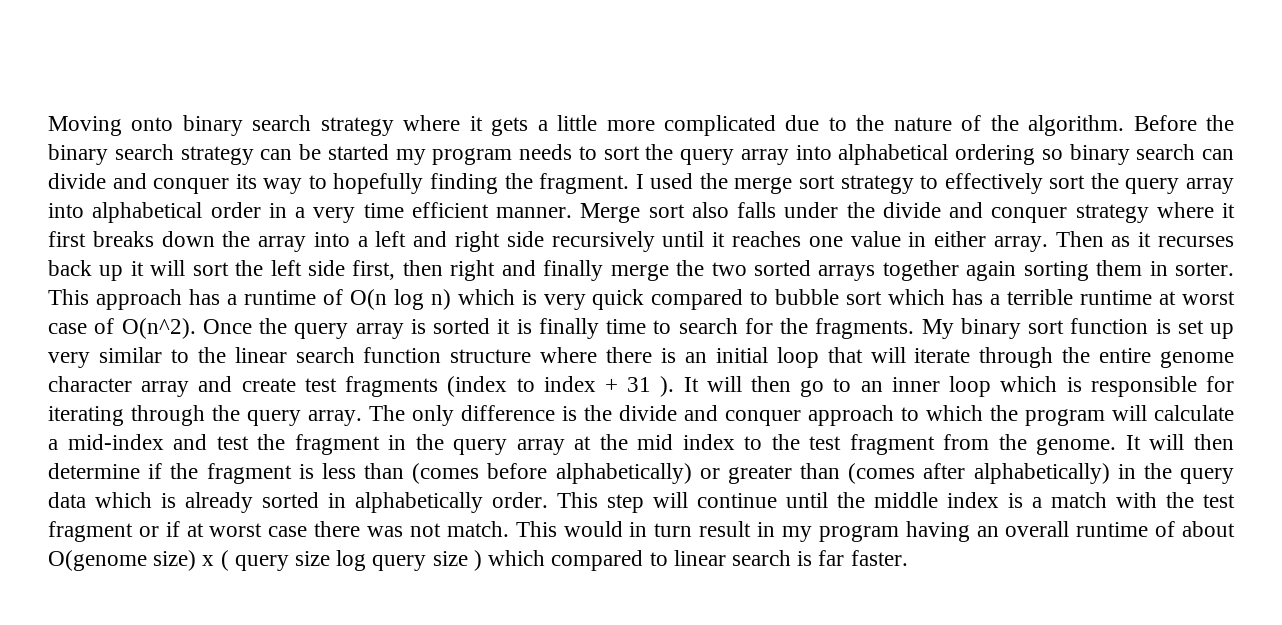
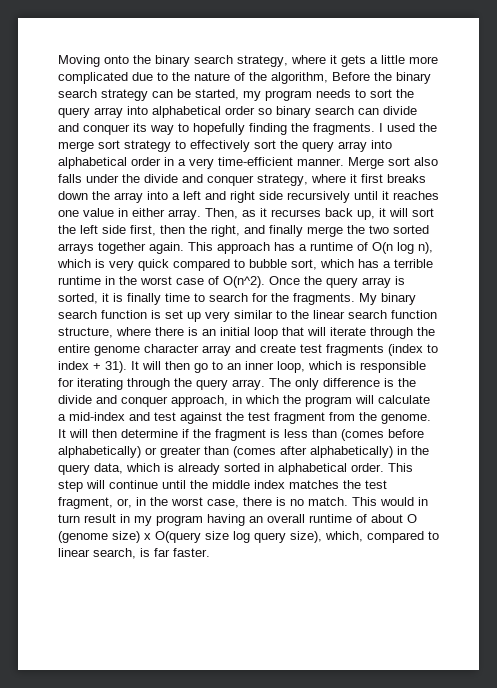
[182,115,394,136] binary search strategy -> [133,55,288,67] the binary search strategy,
[1028,115,1125,136] algorithm. -> [271,72,328,84] algorithm,
[327,144,389,160] started -> [195,89,239,100] started,
[955,144,1035,165] ordering -> [225,106,255,115] order
[539,173,630,194] fragment. -> [313,123,375,135] fragments.
[363,202,489,218] time efficient -> [218,157,293,166] time-efficient
[1075,204,1149,223] strategy -> [257,174,308,186] strategy,
[1055,231,1104,247] Then -> [205,208,238,219] Then,
[99,265,124,281] up -> [357,210,375,220] up,
[450,260,496,281] right -> [189,225,240,237] the right,
[966,260,1234,281] again sorting them in sorter. -> [149,242,184,254] again.
[430,289,451,310] n) -> [418,242,433,254] n),
[846,291,883,305] sort -> [291,259,317,270] sort,
[1159,291,1177,305] at -> [105,276,137,285] in the
[433,318,490,334] sorted -> [58,293,98,304] sorted,
[1028,320,1064,334] sort -> [58,310,97,319] search
[450,349,532,363] structure -> [58,327,113,338] structure,
[627,376,675,397] 31 ). -> [105,361,127,373] 31).
[949,376,992,397] loop -> [277,361,305,373] loop,
[808,405,919,426] approach to -> [171,395,242,407] approach, in
[257,434,763,455] the fragment in the query array at the mid index to -> [180,412,222,424] against
[48,492,86,508] data -> [94,463,123,474] data,
[355,492,483,513] alphabetically -> [278,463,347,475] alphabetical
[1008,492,1235,508] [48,521,441,542] is a match with the test fragment or if at worst case there was not -> [289,480,387,489] [58,497,304,509] matches the test fragment, or, in the worst case, there is no
[48,550,546,571] O(genome size) x ( query size log query size ) which -> [407,514,417,523] [58,531,363,543] O (genome size) x O(query size log query size), which,
[731,550,791,566] search -> [93,548,136,559] search,

